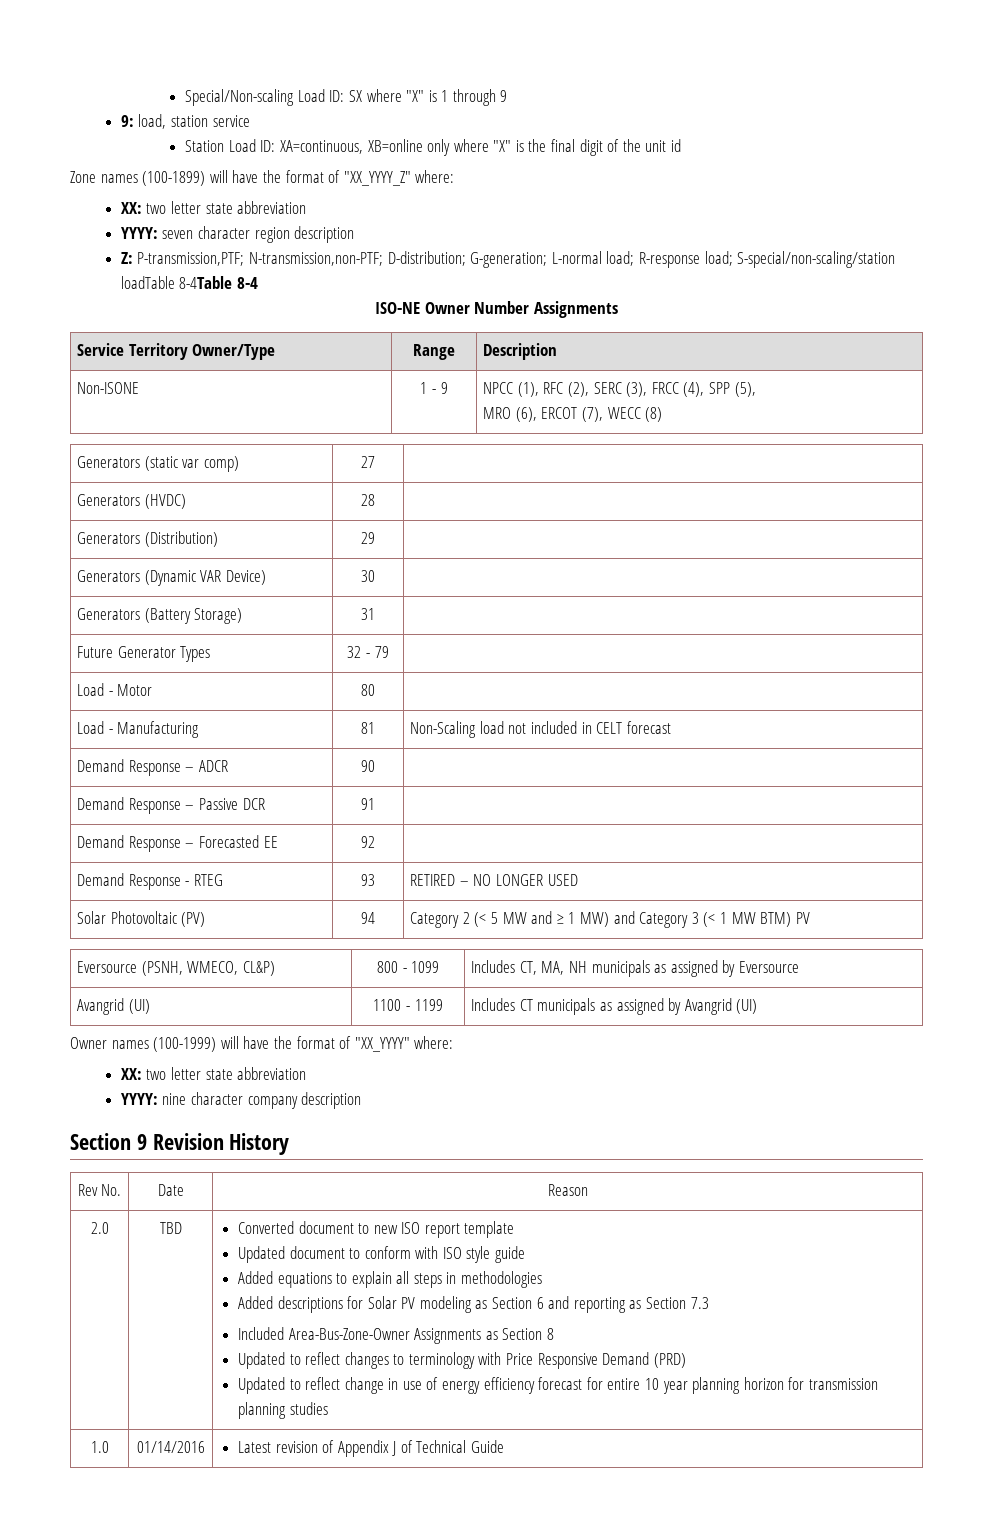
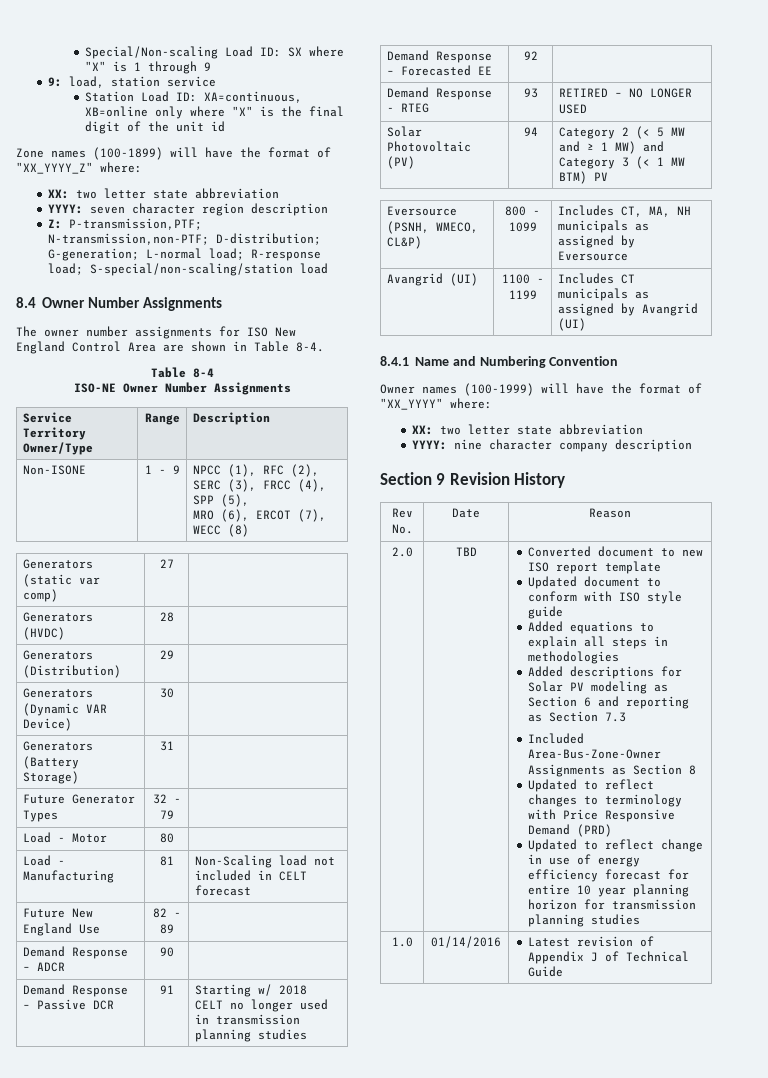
[120,276,233,289] loadTable 8-4Table -> [299,263,328,274] [16,297,223,311] [16,326,296,339] [16,341,324,354] [150,367,186,378] load // 8.4 Owner Number Assignments // The owner number assignments for ISO New England Control Area are shown in Table 8-4. // Table
(671, 727) none -> [22,908,93,918] [22,923,100,936] [152,908,181,918] [159,924,174,934] // Future New England Use | 82 - 89 |
(375, 804) none -> [194,984,307,997] [194,999,328,1012] [194,1014,300,1025] [194,1029,307,1042] Starting w/ 2018 CELT no longer used in transmission planning studies
(758, 1006) none -> [380,356,619,368] // 8.4.1 Name and Numbering Convention

